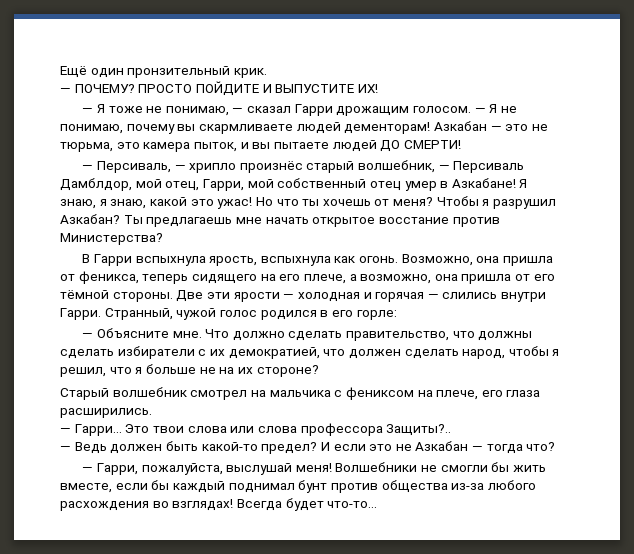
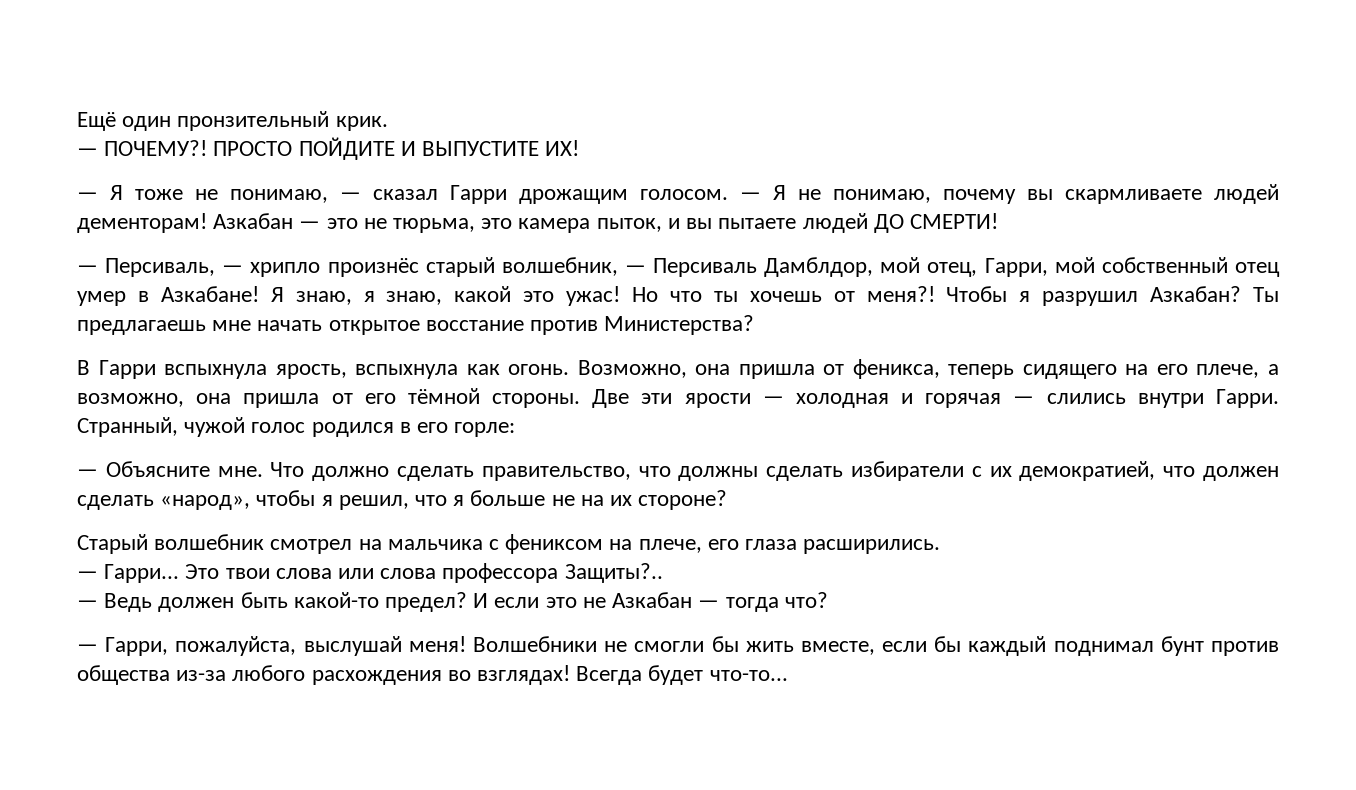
[74,84,135,93] ПОЧЕМУ? -> [104,140,208,156] ПОЧЕМУ?!
[393,197,434,206] меня? -> [866,286,935,302] меня?!
[462,349,506,359] народ, -> [160,495,251,510] «народ»,

